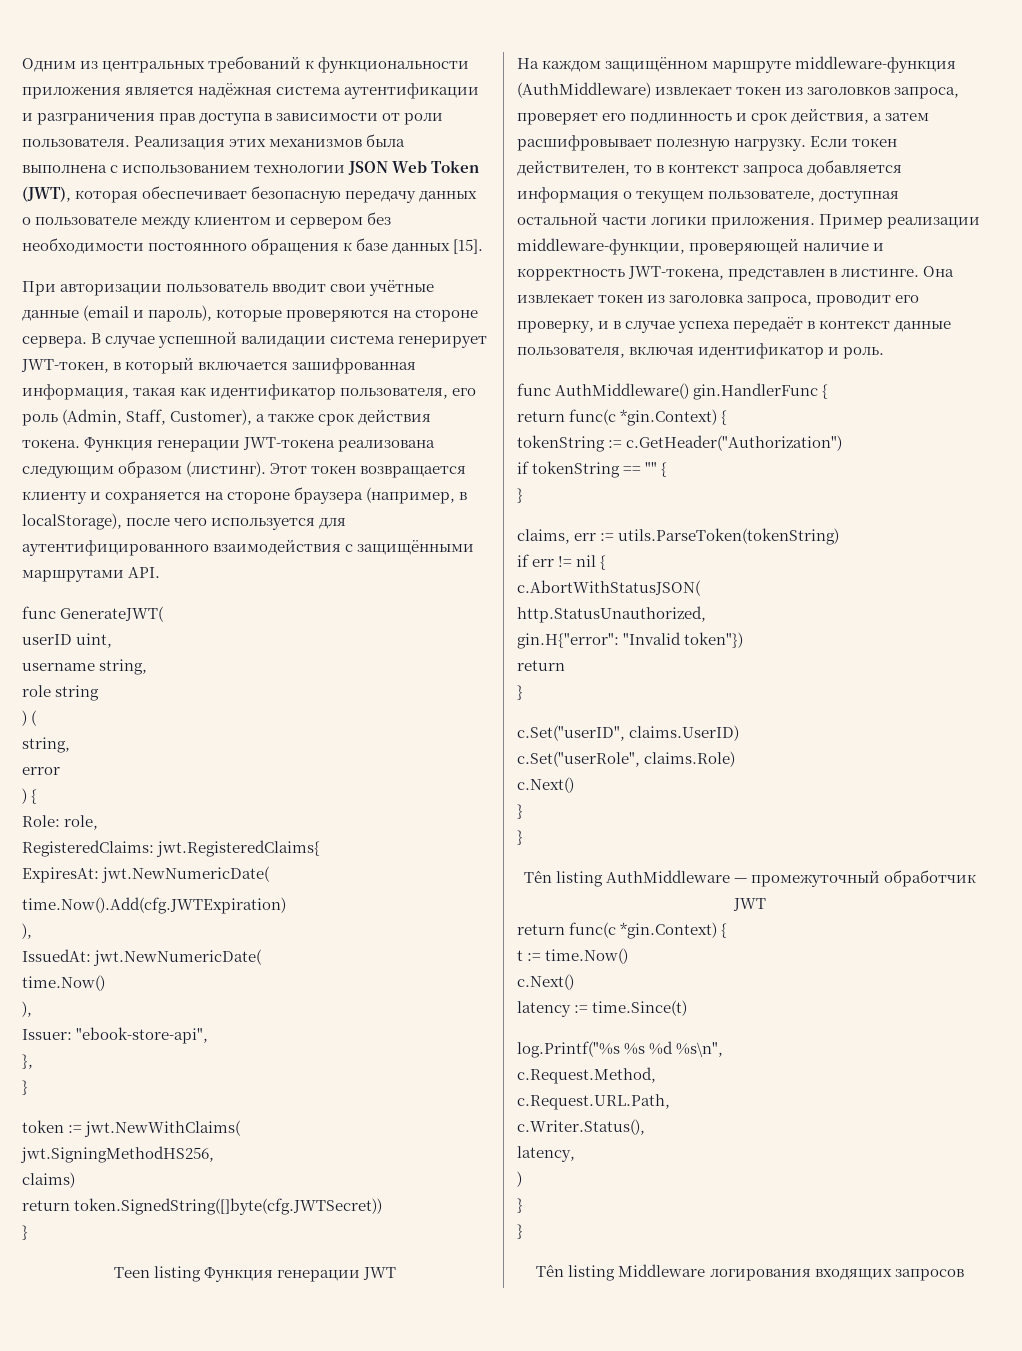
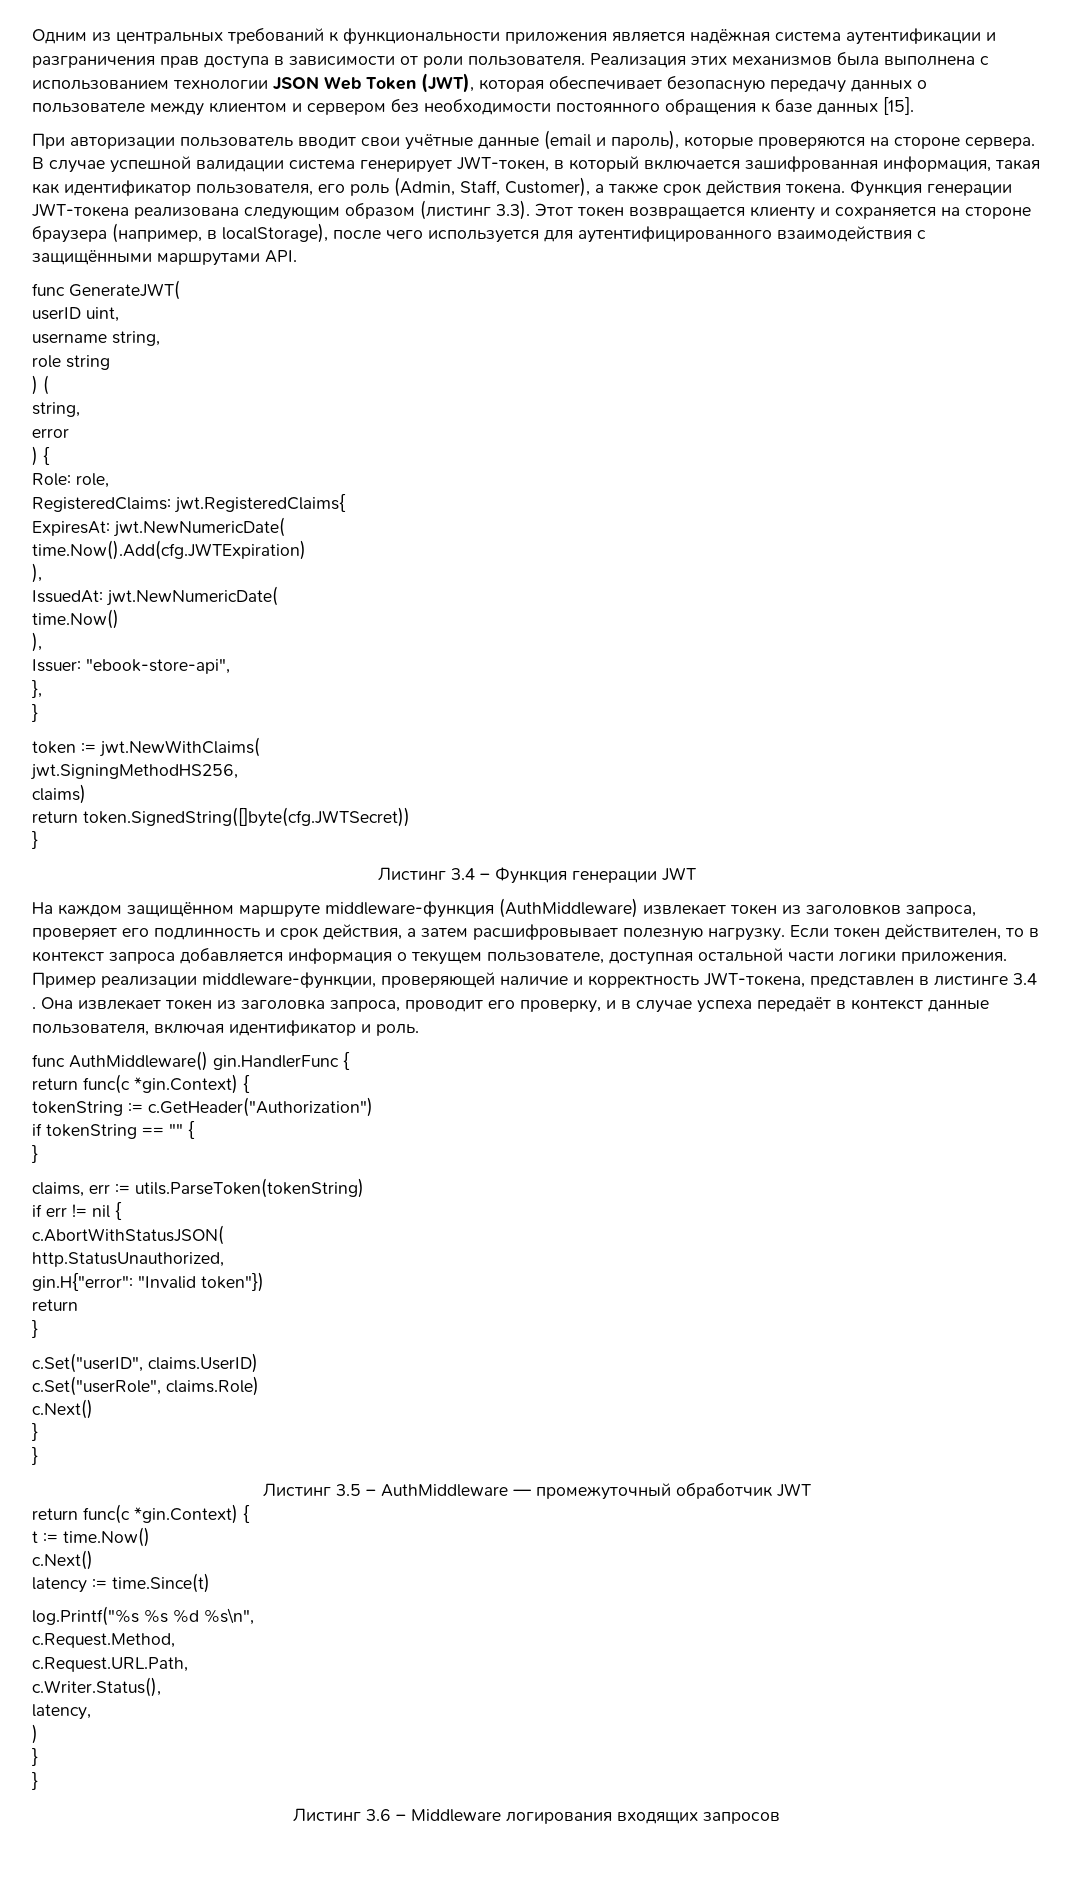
[186,461,267,477] (листинг). -> [420,200,530,220] (листинг 3.3).
[113,1266,201,1282] Teen listing -> [377,867,490,881] Листинг 3.4 –
[841,269,920,277] листинге. -> [933,973,1037,986] [32,1007,36,1009] листинге 3.4 .
[523,871,603,887] Tên listing -> [262,1483,376,1497] Листинг 3.5 –
[536,1265,616,1281] Tên listing -> [293,1808,406,1822] Листинг 3.6 –

